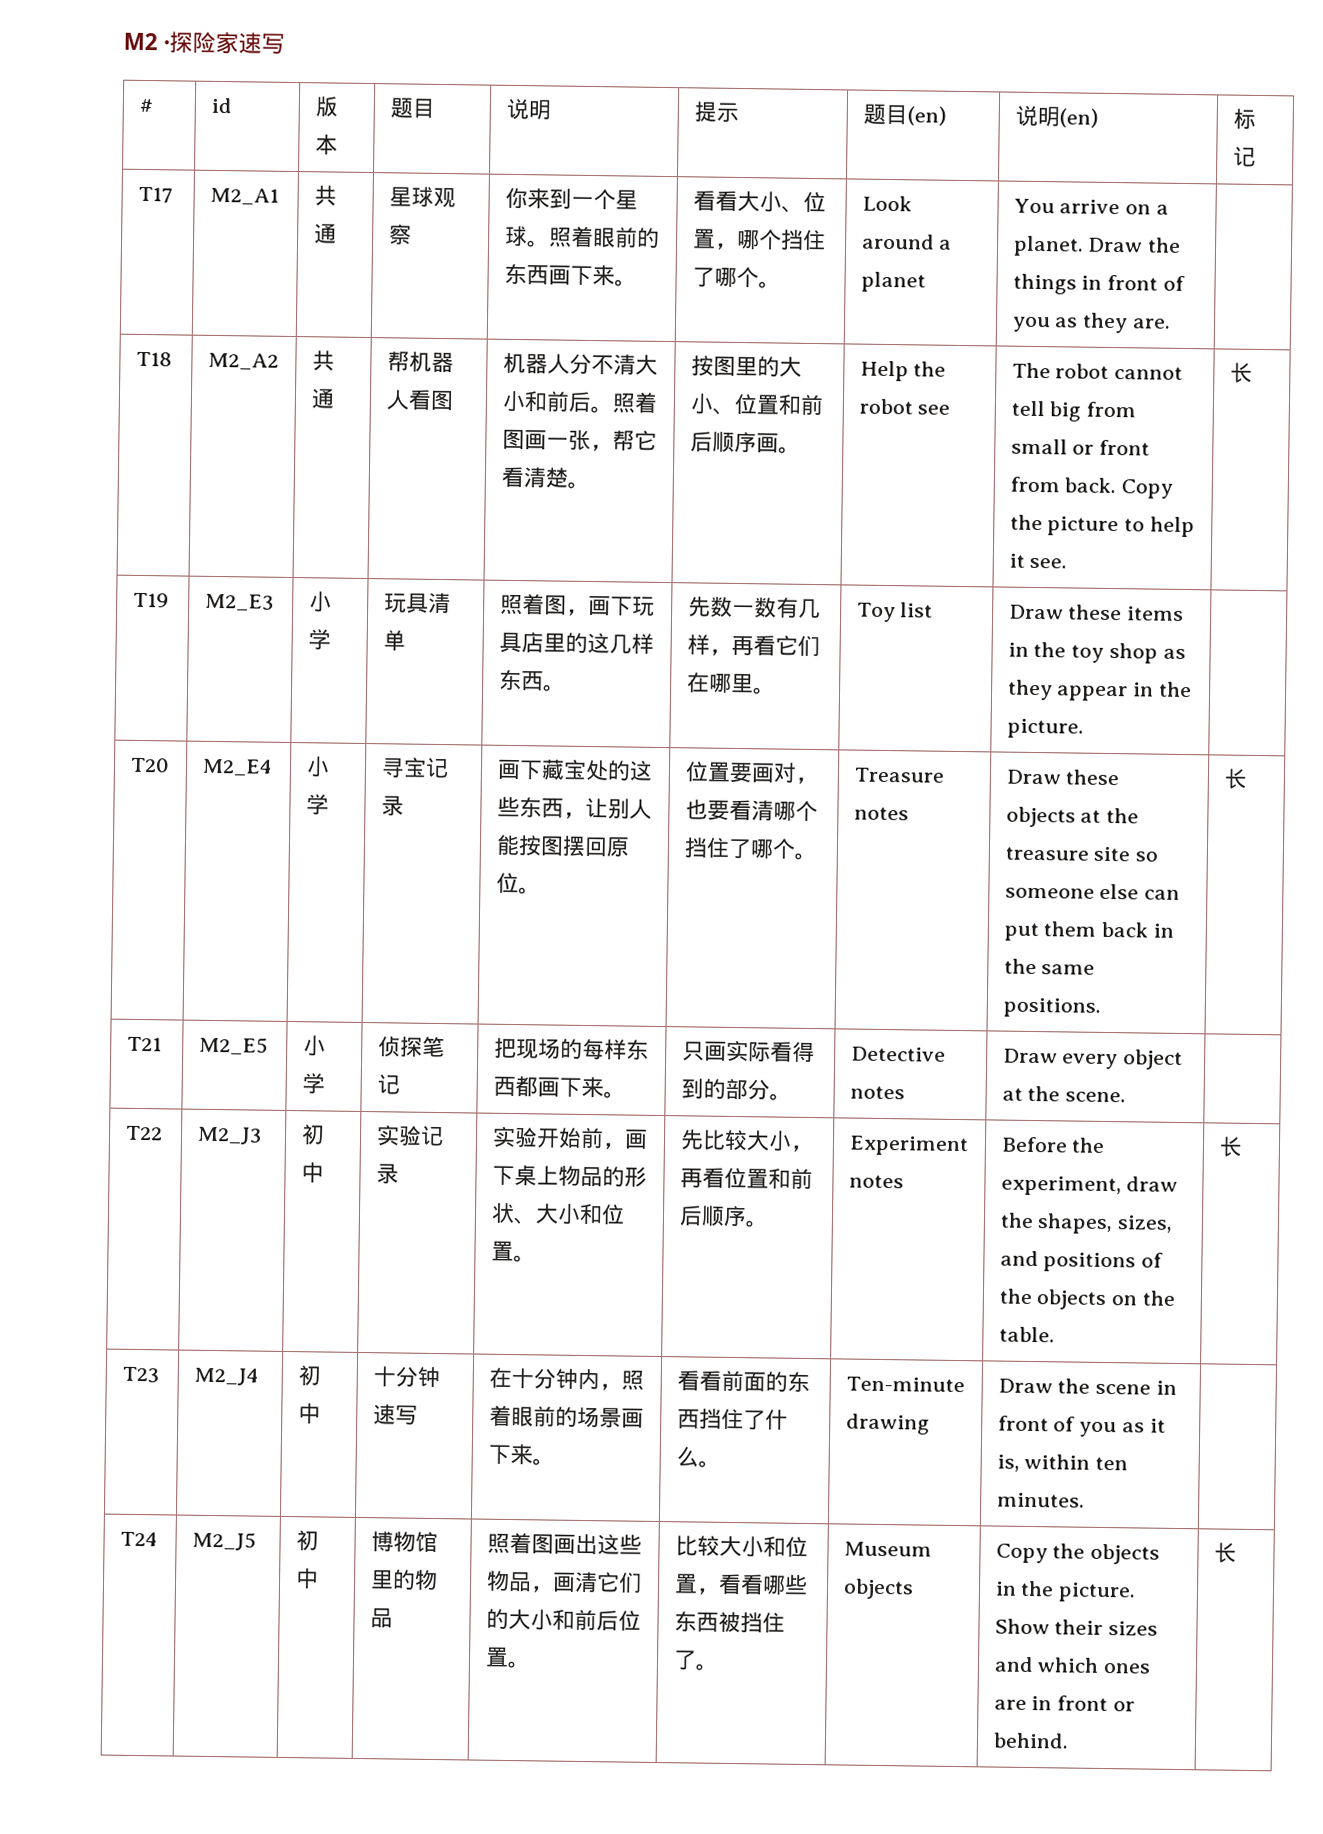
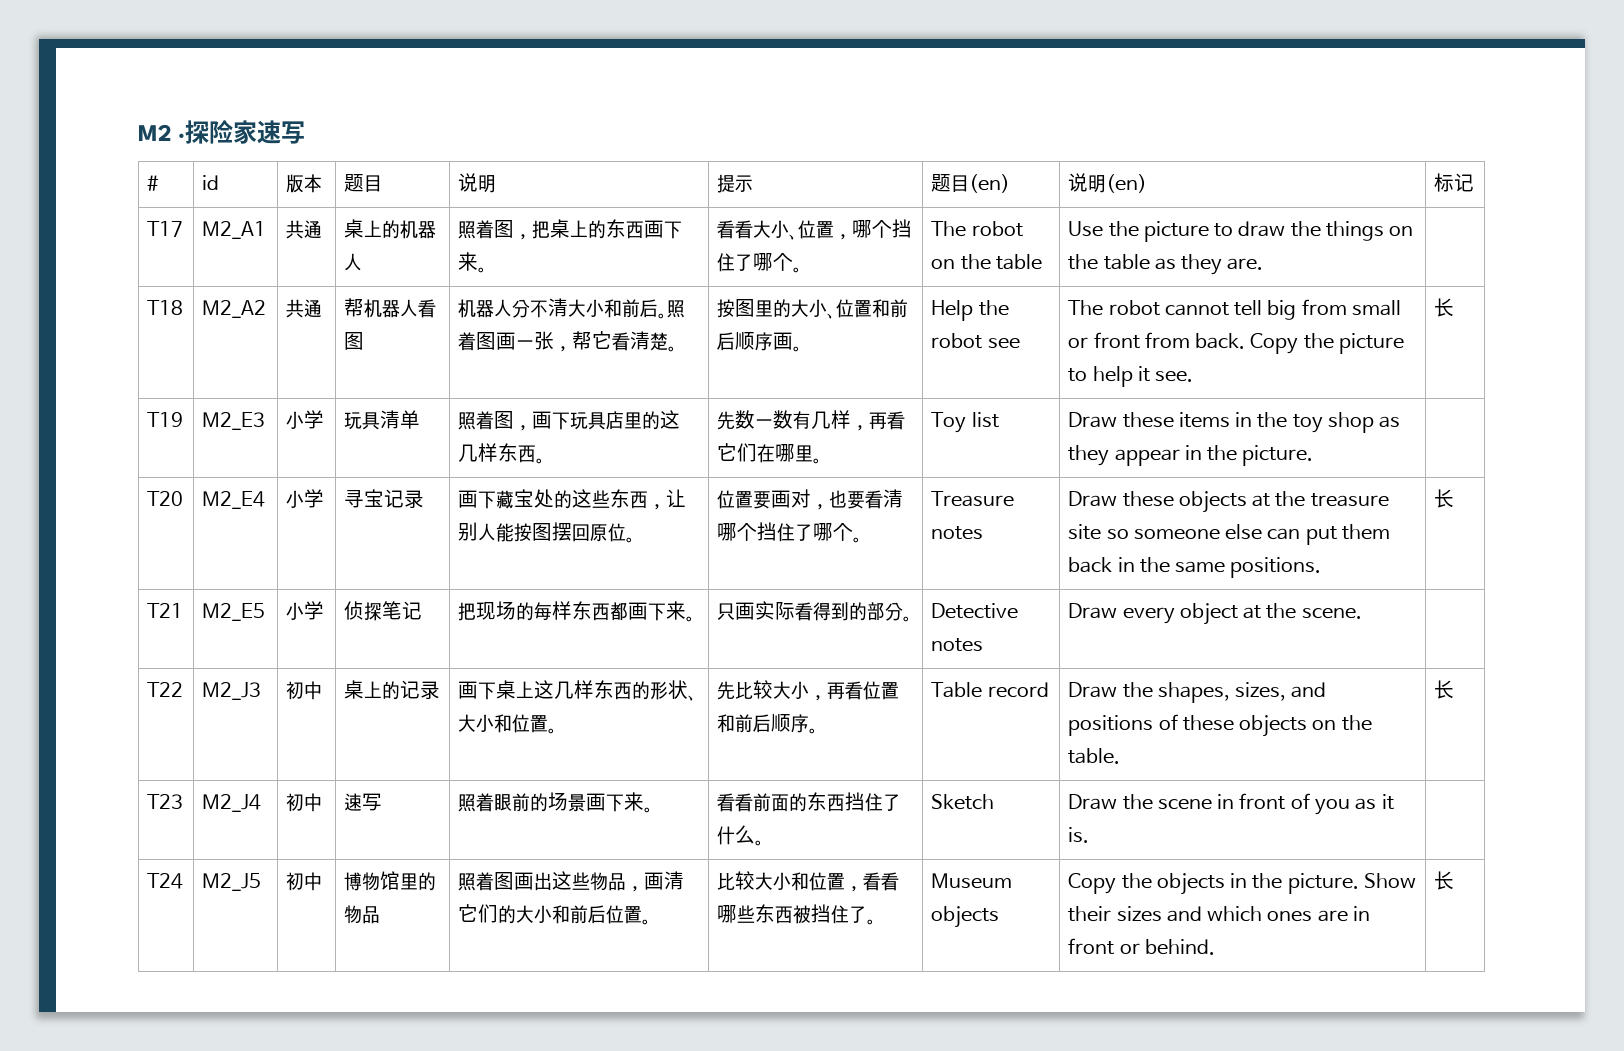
[388,186,456,209] [388,224,412,245] [504,187,638,210] [504,225,638,248] 星球观察 | 你来到一个星球。照着眼前 -> [344,219,437,239] [344,253,363,271] [458,219,589,240] 桌上的机器人 | 照着图，把桌上
[861,195,912,212] [861,233,953,250] [860,271,926,293] [1013,198,1170,215] [1012,235,1182,257] [1012,273,1186,295] [1011,316,1051,333] Look around a planet | You arrive on a planet. Draw the things in front of you -> [931,221,1023,237] [931,254,1042,270] [1068,221,1414,242] [1068,254,1150,270] The robot on the table | Use the picture to draw the things on the table
[375,1125,444,1147] [375,1163,399,1185] [491,1126,648,1150] [491,1165,603,1187] 实验记录 | 实验开始前，画下桌上物品 -> [344,680,441,700] [458,680,633,700] 桌上的记录 | 画下桌上这几样东西
[848,1135,969,1157] [848,1174,904,1189] [1000,1136,1106,1153] [1000,1175,1179,1197] Experiment notes | Before the experiment, draw -> [931,682,1049,698] [1068,682,1118,698] Table record | Draw
[998,1288,1033,1305] the -> [1182,715,1234,731] these
[372,1366,440,1388] 十分钟 -> (323, 802) none
[488,1367,622,1391] 在十分钟内， -> (383, 802) none
[845,1376,965,1393] [845,1413,930,1435] Ten-minute drawing -> [931,794,995,810] Sketch
[996,1453,1129,1472] [996,1492,1085,1508] is, within ten minutes. -> [1068,827,1090,843] is.

